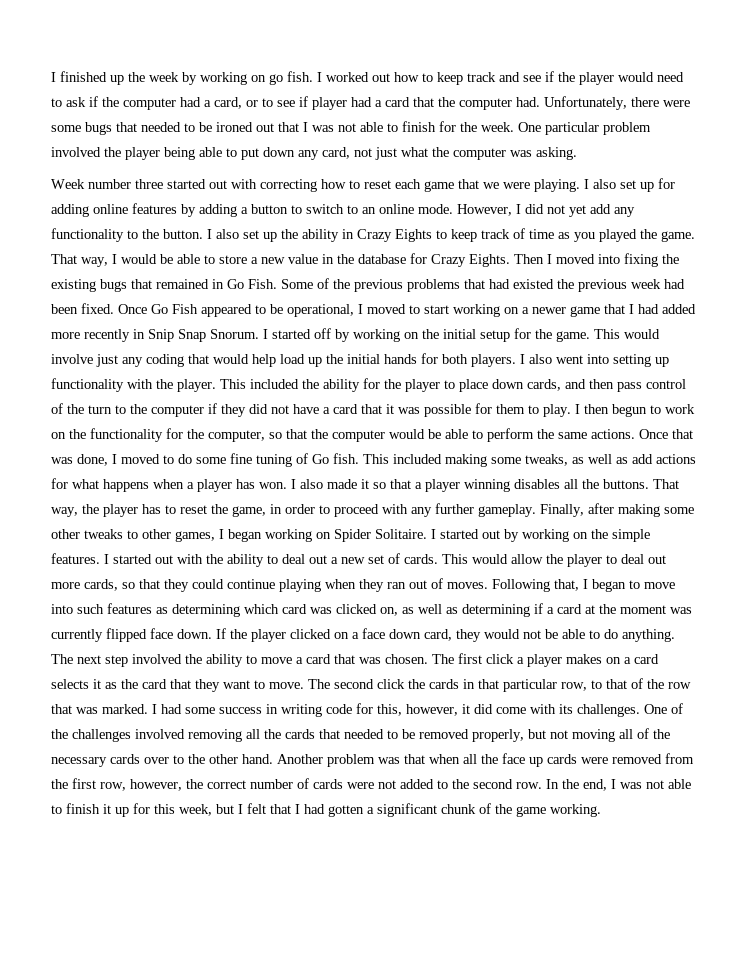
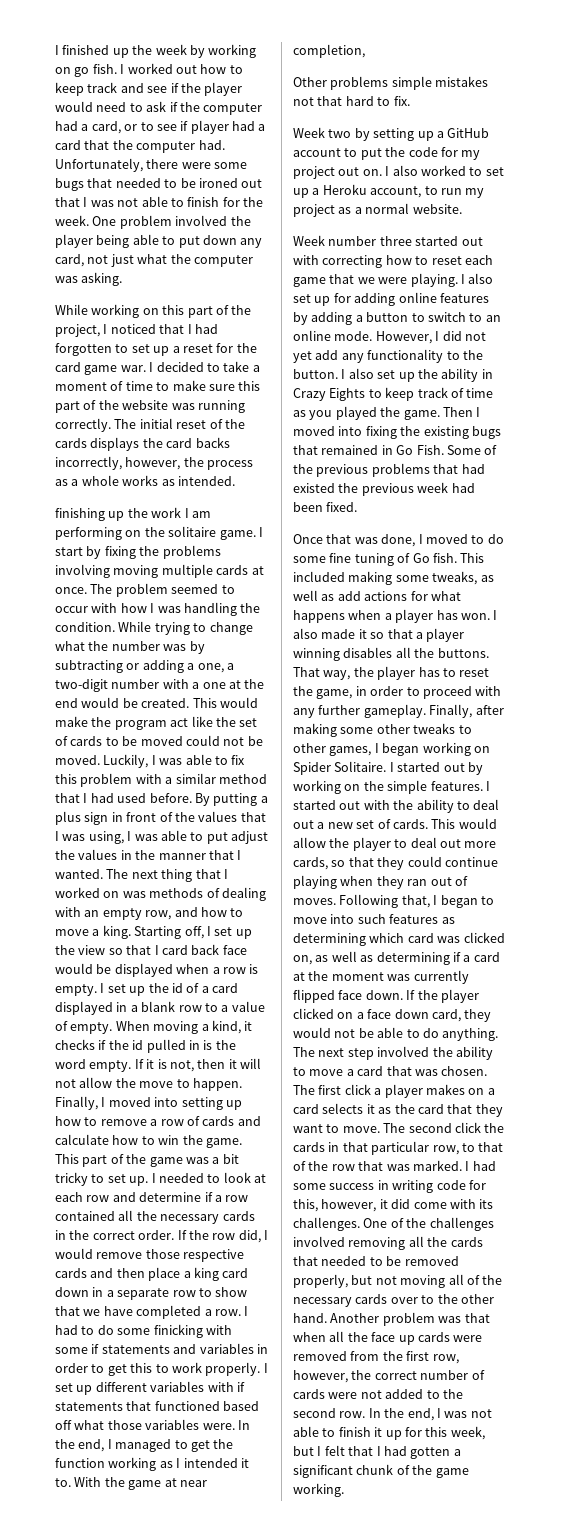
[545,122,599,135] particular -> (117, 221) none
(577, 153) none -> [55,304,252,318] [55,324,218,337] [55,343,257,356] [55,361,260,375] [55,380,261,391] [55,400,245,413] [55,418,245,432] [55,437,230,451] [55,456,254,470] [55,475,235,486] [55,507,211,521] [55,526,263,540] [55,545,221,559] [55,564,264,578] [55,583,235,597] [55,602,261,616] [55,621,253,635] [55,641,205,654] [55,660,234,673] [55,679,265,692] [55,697,258,708] [55,716,258,730] [55,735,263,746] [55,754,246,768] [55,773,267,787] [55,793,268,806] [55,811,266,825] [55,830,268,844] [55,849,242,860] [55,869,228,882] [55,887,266,901] [55,907,244,920] [55,925,252,939] [55,944,247,955] [55,963,259,977] [55,983,238,996] [55,1001,265,1015] [55,1020,253,1034] [55,1039,236,1053] [55,1058,261,1072] [55,1077,242,1091] [55,1096,242,1110] [55,1116,261,1126] [55,1134,242,1148] [55,1154,239,1167] [55,1172,266,1186] [55,1192,249,1202] [55,1210,255,1224] [55,1230,268,1243] [55,1248,245,1262] [55,1267,249,1281] [55,1287,248,1300] [55,1305,249,1319] [55,1324,232,1338] [55,1343,268,1354] [55,1362,268,1376] [55,1381,245,1395] [55,1401,260,1411] [55,1419,250,1430] [55,1439,234,1452] [55,1457,249,1471] [55,1477,207,1490] [293,44,365,58] [293,76,489,90] [293,96,410,106] [293,127,490,141] [293,147,481,160] [293,165,504,179] [293,184,485,198] [293,203,462,217] // While working on this part of the project, I noticed that I had forgotten to set up a reset for the card game war. I decided to take a moment of time to make sure this part of the website was running correctly. The initial reset of the cards displays the card backs incorrectly, however, the process as a whole works as intended. // finishing up the work I am performing on the solitaire game. I start by fixing the problems involving moving multiple cards at once. The problem seemed to occur with how I was handling the condition. While trying to change what the number was by subtracting or adding a one, a two-digit number with a one at the end would be created. This would make the program act like the set of cards to be moved could not be moved. Luckily, I was able to fix this problem with a similar method that I had used before. By putting a plus sign in front of the values that I was using, I was able to put adjust the values in the manner that I wanted. The next thing that I worked on was methods of dealing with an empty row, and how to move a king. Starting off, I set up the view so that I card back face would be displayed when a row is empty. I set up the id of a card displayed in a blank row to a value of empty. When moving a kind, it checks if the id pulled in is the word empty. If it is not, then it will not allow the move to happen. Finally, I moved into setting up how to remove a row of cards and calculate how to win the game. This part of the game was a bit tricky to set up. I needed to look at each row and determine if a row contained all the necessary cards in the correct order. If the row did, I would remove those respective cards and then place a king card down in a separate row to show that we have completed a row. I had to do some finicking with some if statements and variables in order to get this to work properly. I set up different variables with if statements that functioned based off what those variables were. In the end, I managed to get the function working as I intended it to. With the game at near completion, // Other problems simple mistakes not that hard to fix. // Week two by setting up a GitHub account to put the code for my project out on. I also worked to set up a Heroku account, to run my project as a normal website.
[51,253,510,267] That way, I would be able to store a new value in the database for Crazy Eights. -> (440, 415) none
[118,304,696,317] [51,328,660,342] [51,353,669,367] [51,378,686,392] [51,403,695,417] [51,428,635,442] Once Go Fish appeared to be operational, I moved to start working on a newer game that I had added more recently in Snip Snap Snorum. I started off by working on the initial setup for the game. This would involve just any coding that would help load up the initial hands for both players. I also went into setting up functionality with the player. This included the ability for the player to place down cards, and then pass control of the turn to the computer if they did not have a card that it was possible for them to play. I then begun to work on the functionality for the computer, so that the computer would be able to perform the same actions. -> (358, 507) //

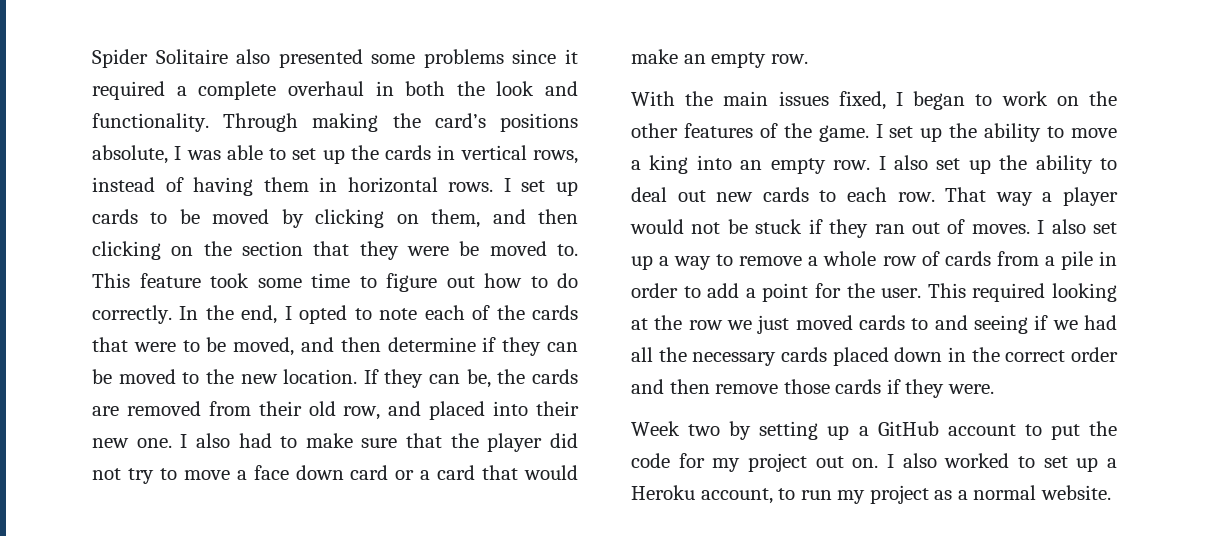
[55,44,257,58] [55,63,243,77] [55,82,243,96] [55,101,263,115] [55,120,266,134] [55,140,225,153] [55,158,248,172] [55,178,263,191] [55,196,263,207] [55,215,251,229] [55,234,263,248] [55,254,253,267] [55,272,123,286] [55,304,252,318] [55,324,218,337] [55,343,257,356] [55,361,260,375] [55,380,261,391] [55,400,245,413] [55,418,245,432] [55,437,230,451] [55,456,254,470] [55,475,235,486] [55,507,211,521] [55,526,263,540] [55,545,221,559] [55,564,264,578] [55,583,235,597] [55,602,261,616] [55,621,253,635] [55,641,205,654] [55,660,234,673] [55,679,265,692] [55,697,258,708] [55,716,258,730] [55,735,263,746] [55,754,246,768] [55,773,267,787] [55,793,268,806] [55,811,266,825] [55,830,268,844] [55,849,242,860] [55,869,228,882] [55,887,266,901] [55,907,244,920] [55,925,252,939] [55,944,247,955] [55,963,259,977] [55,983,238,996] [55,1001,265,1015] [55,1020,253,1034] [55,1039,236,1053] [55,1058,261,1072] [55,1077,242,1091] [55,1096,242,1110] [55,1116,81,1126] I finished up the week by working on go fish. I worked out how to keep track and see if the player would need to ask if the computer had a card, or to see if player had a card that the computer had. Unfortunately, there were some bugs that needed to be ironed out that I was not able to finish for the week. One problem involved the player being able to put down any card, not just what the computer was asking. // While working on this part of the project, I noticed that I had forgotten to set up a reset for the card game war. I decided to take a moment of time to make sure this part of the website was running correctly. The initial reset of the cards displays the card backs incorrectly, however, the process as a whole works as intended. // finishing up the work I am performing on the solitaire game. I start by fixing the problems involving moving multiple cards at once. The problem seemed to occur with how I was handling the condition. While trying to change what the number was by subtracting or adding a one, a two-digit number with a one at the end would be created. This would make the program act like the set of cards to be moved could not be moved. Luckily, I was able to fix this problem with a similar method that I had used before. By putting a plus sign in front of the values that I was using, I was able to put adjust the values in the manner that I wanted. The next thing that I worked on was methods of dealing with an empty row, and how to move a king. Starting off, I set up the view so that I card back face would be displayed when a row is empty. I set up the id of a card displayed in a blank row to a value of empty. When moving a kind, it checks if the id pulled in is the word empty. If it is not, then it will not allow the move to happen. Finally, I moved into setting up how -> [92,49,578,68] [92,81,578,100] [92,113,578,132] [92,145,578,164] [92,177,578,196] [92,209,578,228] [92,241,578,260] [92,273,578,292] [92,305,578,324] [92,337,579,356] [92,369,578,388] [92,401,580,420] [92,433,578,452] [92,465,578,484] [631,49,808,68] [631,91,1117,110] [631,123,1117,142] [631,155,1117,174] [631,187,1118,206] [630,219,1117,238] [631,255,712,270] Spider Solitaire also presented some problems since it required a complete overhaul in both the look and functionality. Through making the card’s positions absolute, I was able to set up the cards in vertical rows, instead of having them in horizontal rows. I set up cards to be moved by clicking on them, and then clicking on the section that they were be moved to. This feature took some time to figure out how to do correctly. In the end, I opted to note each of the cards that were to be moved, and then determine if they can be moved to the new location. If they can be, the cards are removed from their old row, and placed into their new one. I also had to make sure that the player did not try to move a face down card or a card that would make an empty row. // With the main issues fixed, I began to work on the other features of the game. I set up the ability to move a king into an empty row. I also set up the ability to deal out new cards to each row. That way a player would not be stuck if they ran out of moves. I also set up a way
(158, 1122) none -> [823,251,877,266] whole
[237,1116,261,1126] [55,1134,242,1148] [55,1154,239,1167] [55,1172,266,1186] [55,1192,249,1202] [55,1211,115,1221] and calculate how to win the game. This part of the game was a bit tricky to set up. I needed to look at each row and determine if a row contained -> [996,251,1117,270] [631,283,1117,302] [631,315,1117,334] from a pile in order to add a point for the user. This required looking at the row we just moved cards to and seeing if we had
(255, 1216) none -> [832,347,943,366] placed down
[138,1230,268,1243] [55,1248,245,1262] [55,1267,249,1281] [55,1287,248,1300] [55,1305,249,1319] [55,1324,232,1338] [55,1343,268,1354] [55,1362,268,1376] [55,1381,245,1395] [55,1401,260,1411] [55,1419,250,1430] [55,1439,234,1452] [55,1457,249,1471] [55,1477,207,1490] [293,44,365,58] [293,76,489,90] [293,96,410,106] order. If the row did, I would remove those respective cards and then place a king card down in a separate row to show that we have completed a row. I had to do some finicking with some if statements and variables in order to get this to work properly. I set up different variables with if statements that functioned based off what those variables were. In the end, I managed to get the function working as I intended it to. With the game at near completion, // Other problems simple mistakes not that hard to fix. -> [1071,347,1118,362] [631,379,994,398] order and then remove those cards if they were.
[293,235,483,246] [293,255,493,268] [293,273,494,287] [293,292,489,306] [293,312,501,325] [293,330,486,344] [293,349,483,363] [293,368,493,382] [293,387,494,401] [293,406,481,420] [293,426,501,439] [293,445,498,455] [293,463,485,477] [293,482,475,496] [293,502,358,512] [293,534,504,547] [293,553,485,566] [293,571,494,585] [293,590,461,601] [293,609,498,623] [293,628,465,642] [293,647,489,661] [293,666,490,680] [293,686,502,699] [293,704,504,718] [293,723,472,737] [293,742,490,756] [293,761,483,775] [293,780,490,794] [293,799,500,813] [293,818,497,829] [293,837,497,851] [293,856,498,870] [293,875,468,889] [293,894,494,908] [293,914,455,924] [293,932,505,946] [293,951,500,965] [293,970,469,984] [293,989,479,1003] [293,1008,492,1022] [293,1027,499,1041] [293,1046,493,1060] [293,1066,488,1076] [293,1084,495,1098] [293,1103,503,1117] [293,1122,505,1133] [293,1141,504,1155] [293,1160,496,1171] [293,1180,486,1193] [293,1199,494,1212] [293,1217,494,1231] [293,1236,483,1250] [293,1256,459,1266] [293,1274,503,1288] [293,1294,494,1307] [293,1312,490,1326] [293,1331,483,1345] [293,1351,459,1364] [293,1370,485,1383] [293,1389,463,1399] [293,1408,492,1421] [293,1426,485,1440] [293,1445,461,1459] [293,1464,469,1478] [293,1483,344,1497] // Week number three started out with correcting how to reset each game that we were playing. I also set up for adding online features by adding a button to switch to an online mode. However, I did not yet add any functionality to the button. I also set up the ability in Crazy Eights to keep track of time as you played the game. Then I moved into fixing the existing bugs that remained in Go Fish. Some of the previous problems that had existed the previous week had been fixed. // Once that was done, I moved to do some fine tuning of Go fish. This included making some tweaks, as well as add actions for what happens when a player has won. I also made it so that a player winning disables all the buttons. That way, the player has to reset the game, in order to proceed with any further gameplay. Finally, after making some other tweaks to other games, I began working on Spider Solitaire. I started out by working on the simple features. I started out with the ability to deal out a new set of cards. This would allow the player to deal out more cards, so that they could continue playing when they ran out of moves. Following that, I began to move into such features as determining which card was clicked on, as well as determining if a card at the moment was currently flipped face down. If the player clicked on a face down card, they would not be able to do anything. The next step involved the ability to move a card that was chosen. The first click a player makes on a card selects it as the card that they want to move. The second click the cards in that particular row, to that of the row that was marked. I had some success in writing code for this, however, it did come with its challenges. One of the challenges involved removing all the cards that needed to be removed properly, but not moving all of the necessary cards over to the other hand. Another problem was that when all the face up cards were removed from the first row, however, the correct number of cards were not added to the second row. In the end, I was not able to finish it up for this week, but I felt that I had gotten a significant chunk of the game working. -> (1111, 492) none

